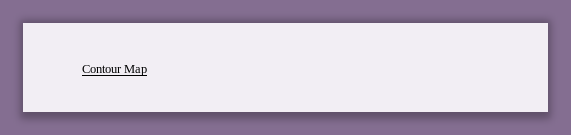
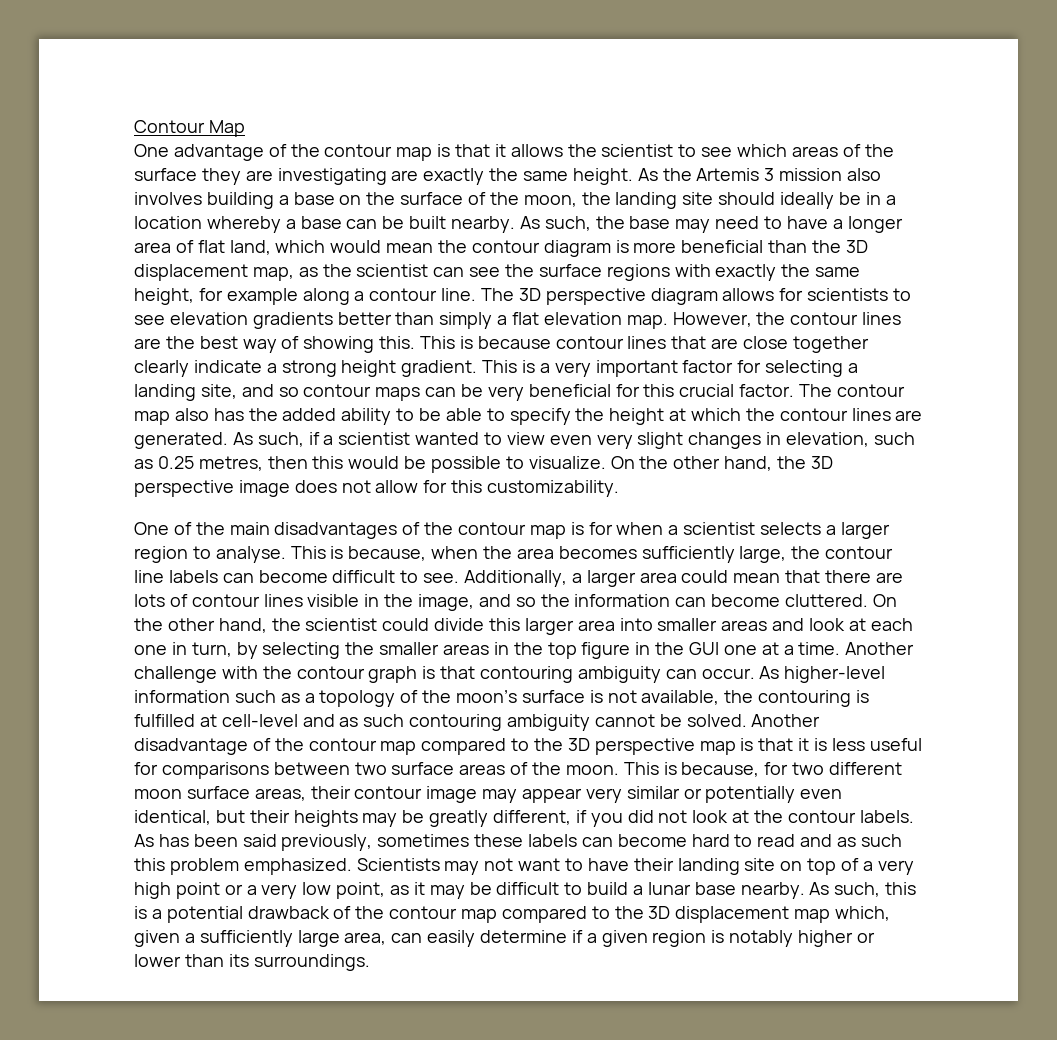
(148, 70) none -> [134,144,894,161] [134,168,882,185] [134,192,896,209] [134,216,903,233] [134,240,868,257] [134,264,861,281] [134,288,912,305] [134,312,902,329] [134,336,869,353] [134,360,859,377] [134,384,905,401] [134,408,923,425] [134,432,915,449] [134,456,833,473] [134,480,620,497] [134,522,890,539] [134,546,894,563] [134,570,903,587] [134,594,897,611] [134,618,913,635] [134,642,915,659] [134,666,886,683] [134,690,870,707] [134,714,821,731] [134,738,922,755] [134,762,903,779] [134,786,843,803] [134,810,914,827] [134,834,902,851] [134,858,914,875] [134,882,917,899] [134,906,891,923] [134,930,875,947] [134,954,370,971] // One advantage of the contour map is that it allows the scientist to see which areas of the surface they are investigating are exactly the same height. As the Artemis 3 mission also involves building a base on the surface of the moon, the landing site should ideally be in a location whereby a base can be built nearby. As such, the base may need to have a longer area of flat land, which would mean the contour diagram is more beneficial than the 3D displacement map, as the scientist can see the surface regions with exactly the same height, for example along a contour line. The 3D perspective diagram allows for scientists to see elevation gradients better than simply a flat elevation map. However, the contour lines are the best way of showing this. This is because contour lines that are close together clearly indicate a strong height gradient. This is a very important factor for selecting a landing site, and so contour maps can be very beneficial for this crucial factor. The contour map also has the added ability to be able to specify the height at which the contour lines are generated. As such, if a scientist wanted to view even very slight changes in elevation, such as 0.25 metres, then this would be possible to visualize. On the other hand, the 3D perspective image does not allow for this customizability. // One of the main disadvantages of the contour map is for when a scientist selects a larger region to analyse. This is because, when the area becomes sufficiently large, the contour line labels can become difficult to see. Additionally, a larger area could mean that there are lots of contour lines visible in the image, and so the information can become cluttered. On the other hand, the scientist could divide this larger area into smaller areas and look at each one in turn, by selecting the smaller areas in the top figure in the GUI one at a time. Another challenge with the contour graph is that contouring ambiguity can occur. As higher-level information such as a topology of the moon’s surface is not available, the contouring is fulfilled at cell-level and as such contouring ambiguity cannot be solved. Another disadvantage of the contour map compared to the 3D perspective map is that it is less useful for comparisons between two surface areas of the moon. This is because, for two different moon surface areas, their contour image may appear very similar or potentially even identical, but their heights may be greatly different, if you did not look at the contour labels. As has been said previously, sometimes these labels can become hard to read and as such this problem emphasized. Scientists may not want to have their landing site on top of a very high point or a very low point, as it may be difficult to build a lunar base nearby. As such, this is a potential drawback of the contour map compared to the 3D displacement map which, given a sufficiently large area, can easily determine if a given region is notably higher or lower than its surroundings.

